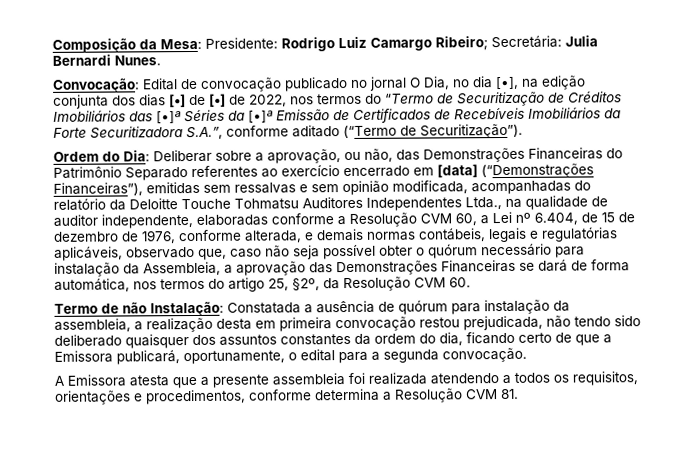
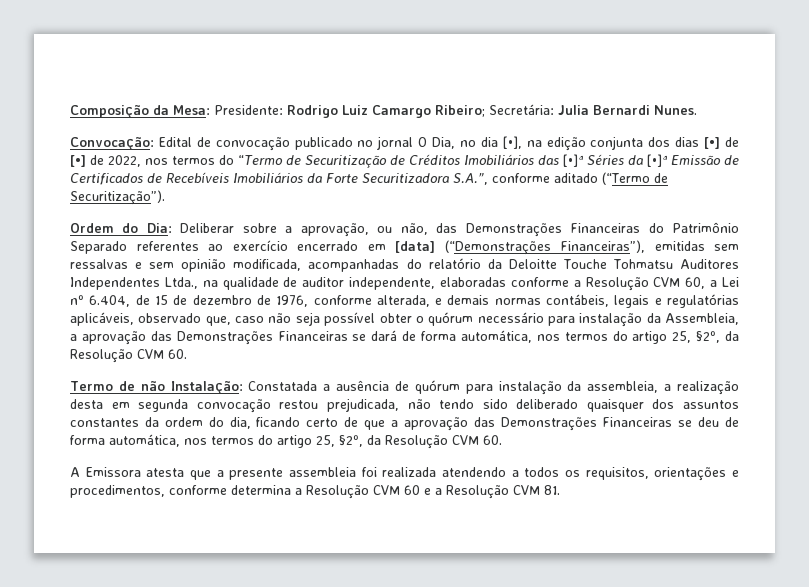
[279,317,332,332] primeira -> [138,399,189,412] segunda
[54,347,527,365] Emissora publicará, oportunamente, o edital para a segunda convocação. -> [403,417,739,431] [70,434,502,449] aprovação das Demonstrações Financeiras se deu de forma automática, nos termos do artigo 25, §2º, da Resolução CVM 60.
(498, 394) none -> [404,485,540,499] 60 e a Resolução CVM

